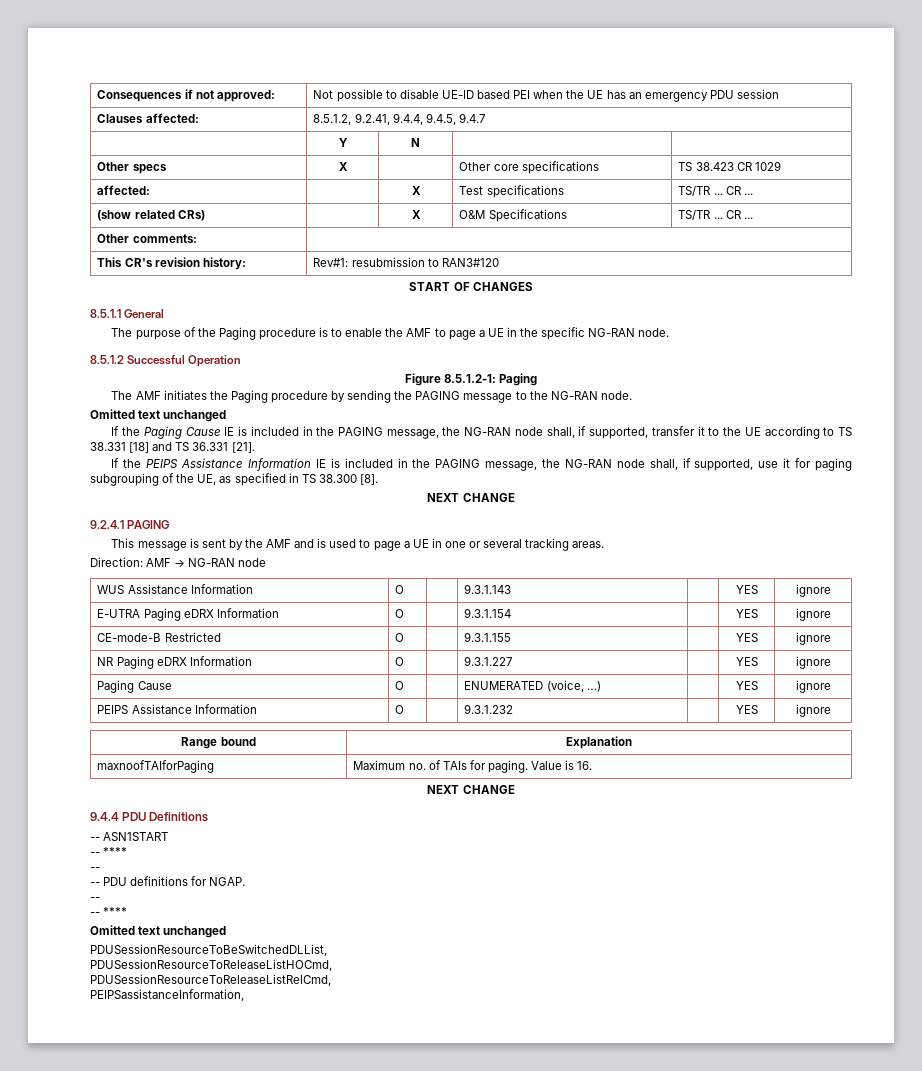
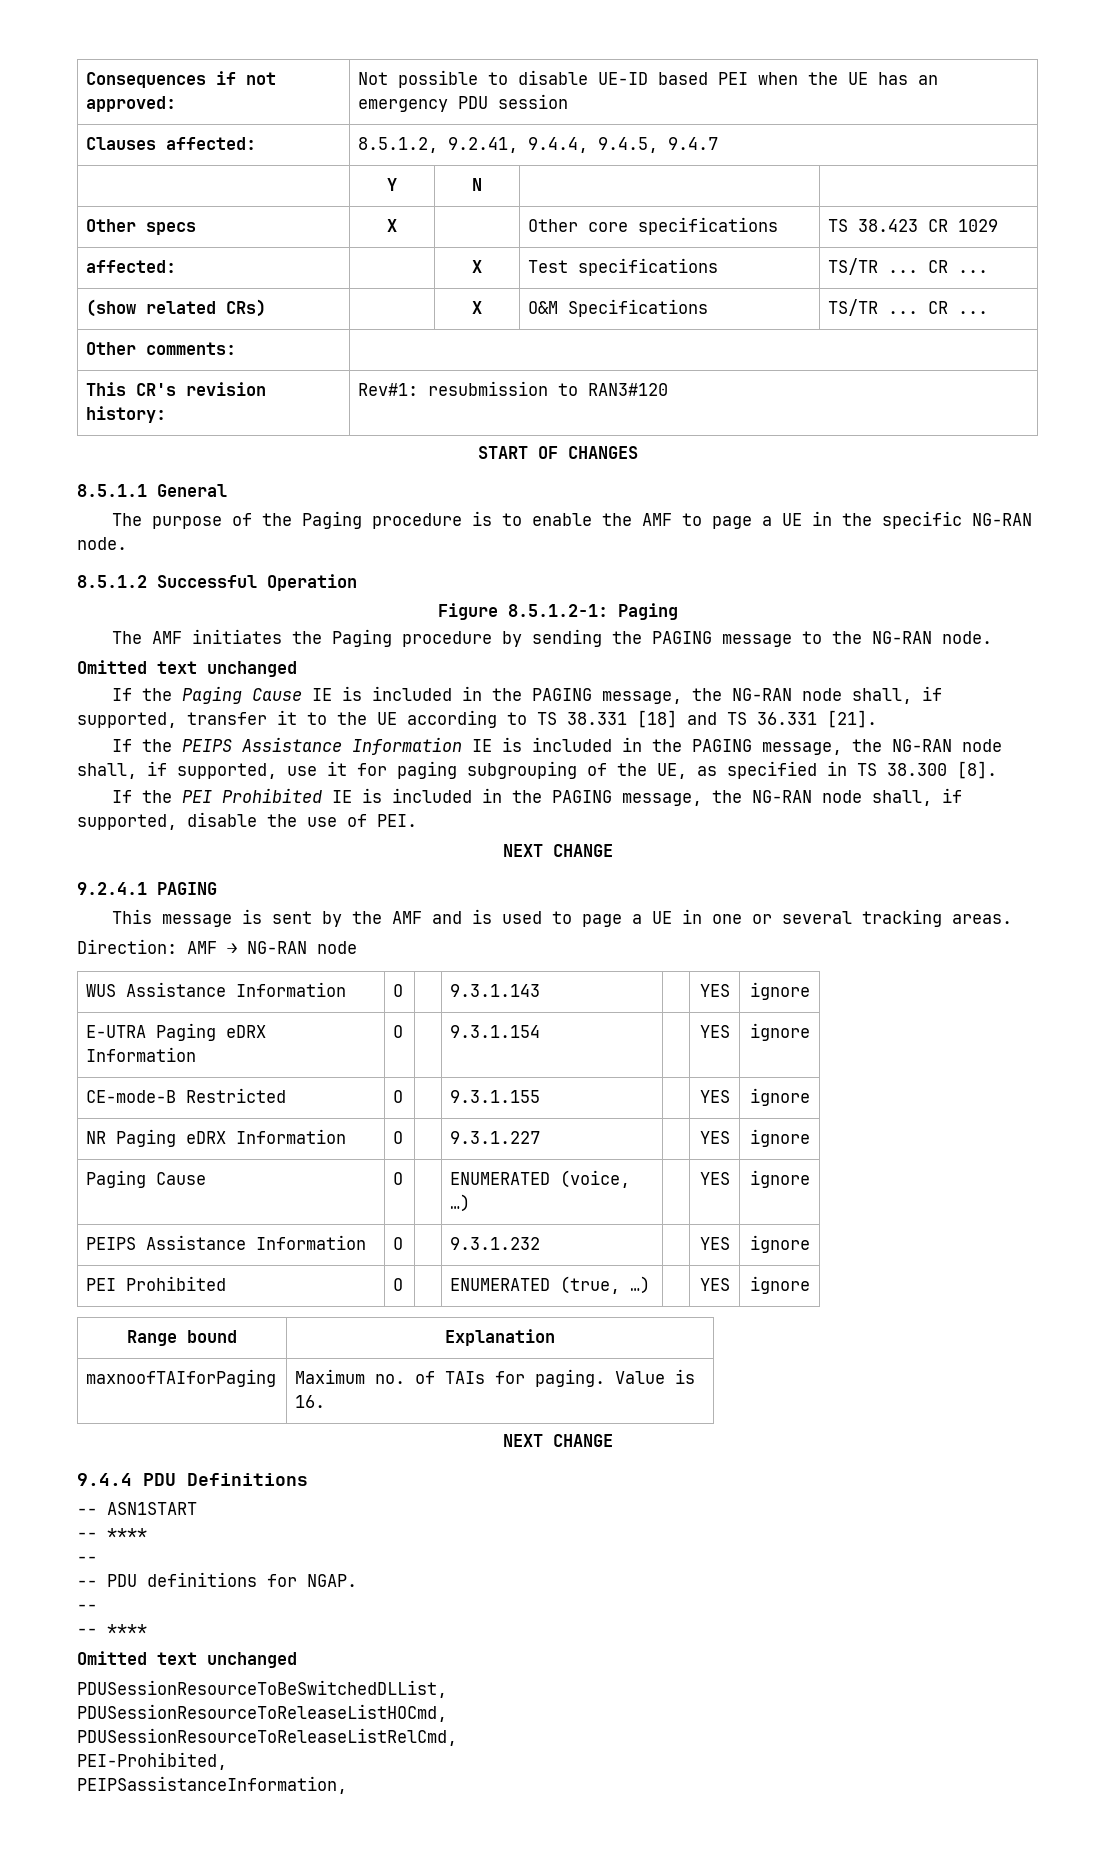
(378, 479) none -> [112,788,963,806] [77,812,417,830] // If the PEI Prohibited IE is included in the PAGING message, the NG-RAN node shall, if supported, disable the use of PEI.
(831, 710) none -> [86,1276,227,1291] [393,1278,404,1291] [450,1276,651,1294] [699,1278,730,1291] [749,1276,810,1294] // PEI Prohibited | O | | ENUMERATED (true, …) | | YES | ignore
(331, 980) none -> [77,1752,227,1770] // PEI-Prohibited,

